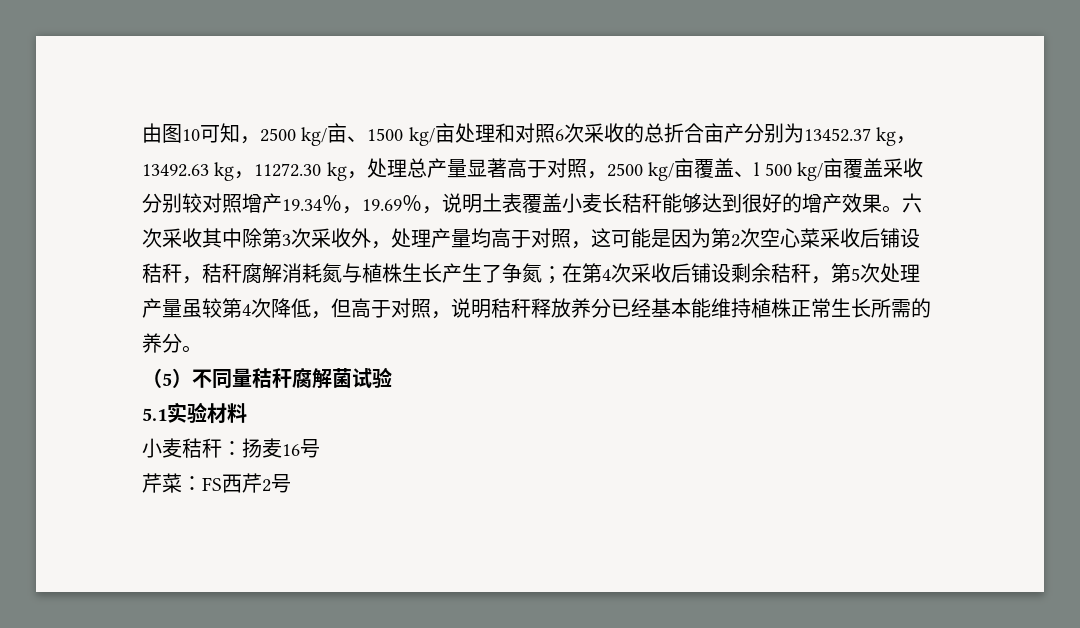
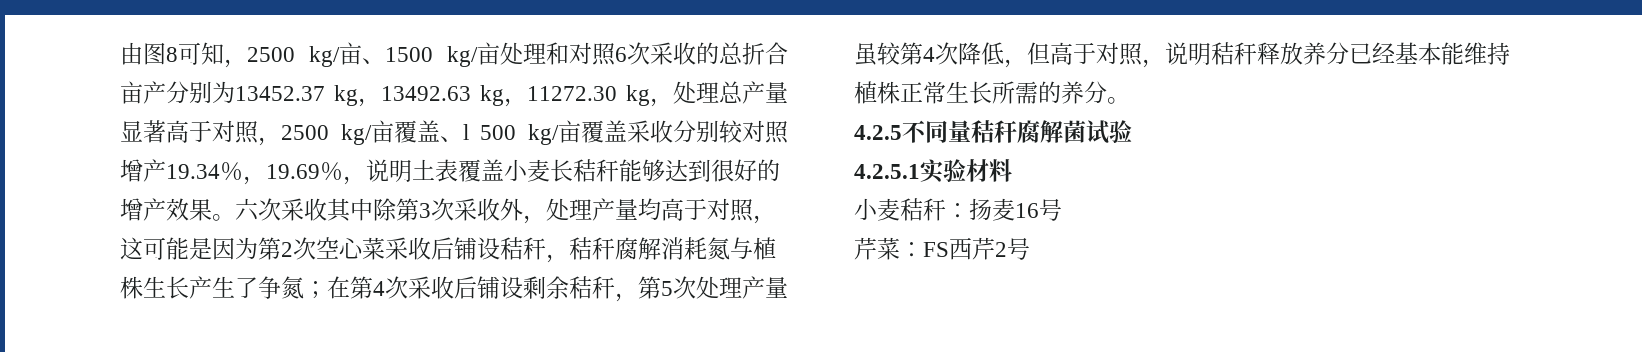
[182,129,200,141] 10 -> [166,47,178,62] 8
[142,368,192,388] （5） -> [854,125,902,140] 4.2.5
[142,408,167,421] 5.1 -> [854,164,920,179] 4.2.5.1

